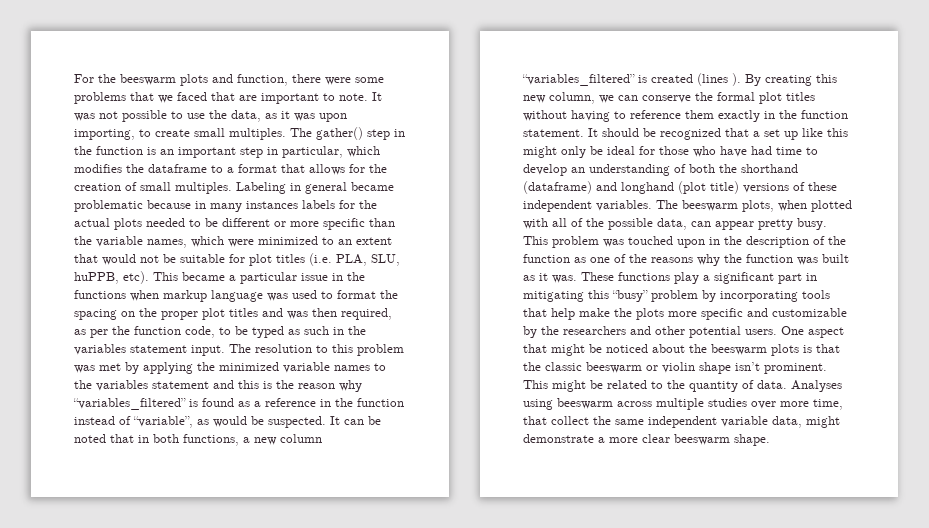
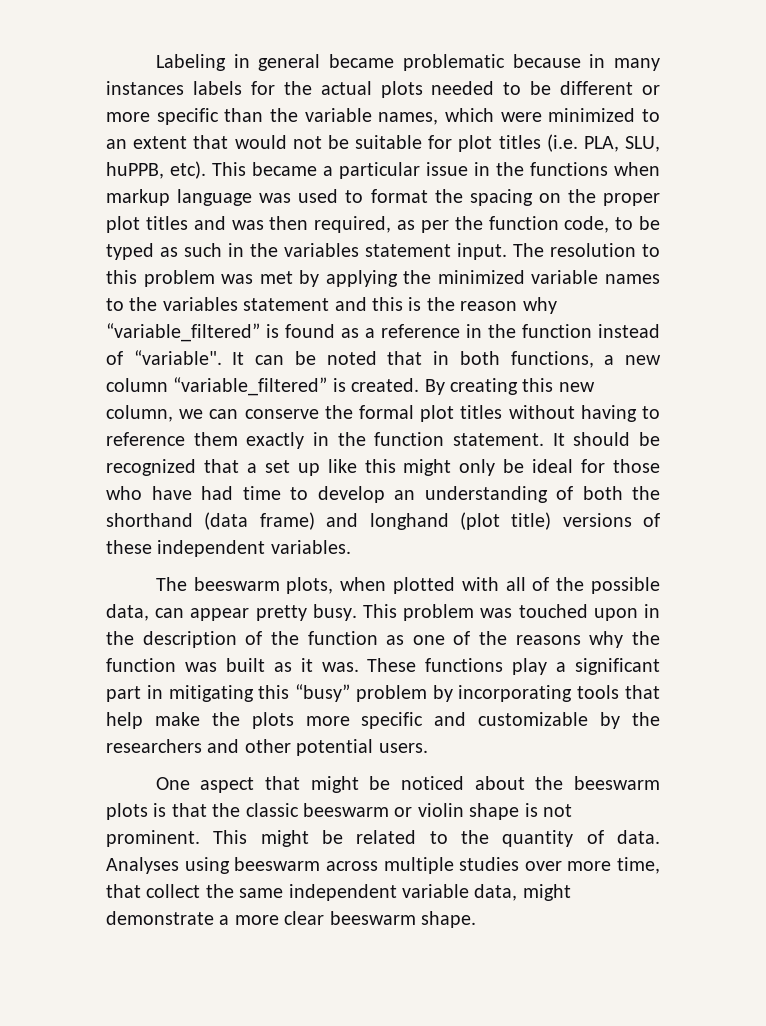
[74,74,384,86] [74,92,382,104] [74,110,347,122] [74,127,405,140] [74,146,380,158] [74,164,387,175] [74,182,232,194] For the beeswarm plots and function, there were some problems that we faced that are important to note. It was not possible to use the data, as it was upon importing, to create small multiples. The gather() step in the function is an important step in particular, which modifies the dataframe to a format that allows for the creation of small multiples. -> (155, 62) none
[73,398,186,410] “variables_filtered” -> [106,323,260,342] “variable_filtered”
[133,416,326,428] “variable”, as would be suspected. -> [133,350,222,365] “variable".
[522,73,741,86] “variables_filtered” is created (lines ). -> [173,377,420,396] “variable_filtered” is created.
[523,181,592,194] (dataframe) -> [204,512,315,530] (data frame)
(652, 205) none -> (351, 547) //
(777, 332) none -> (428, 748) //
[735,362,760,371] isn’t -> [524,803,572,817] is not

